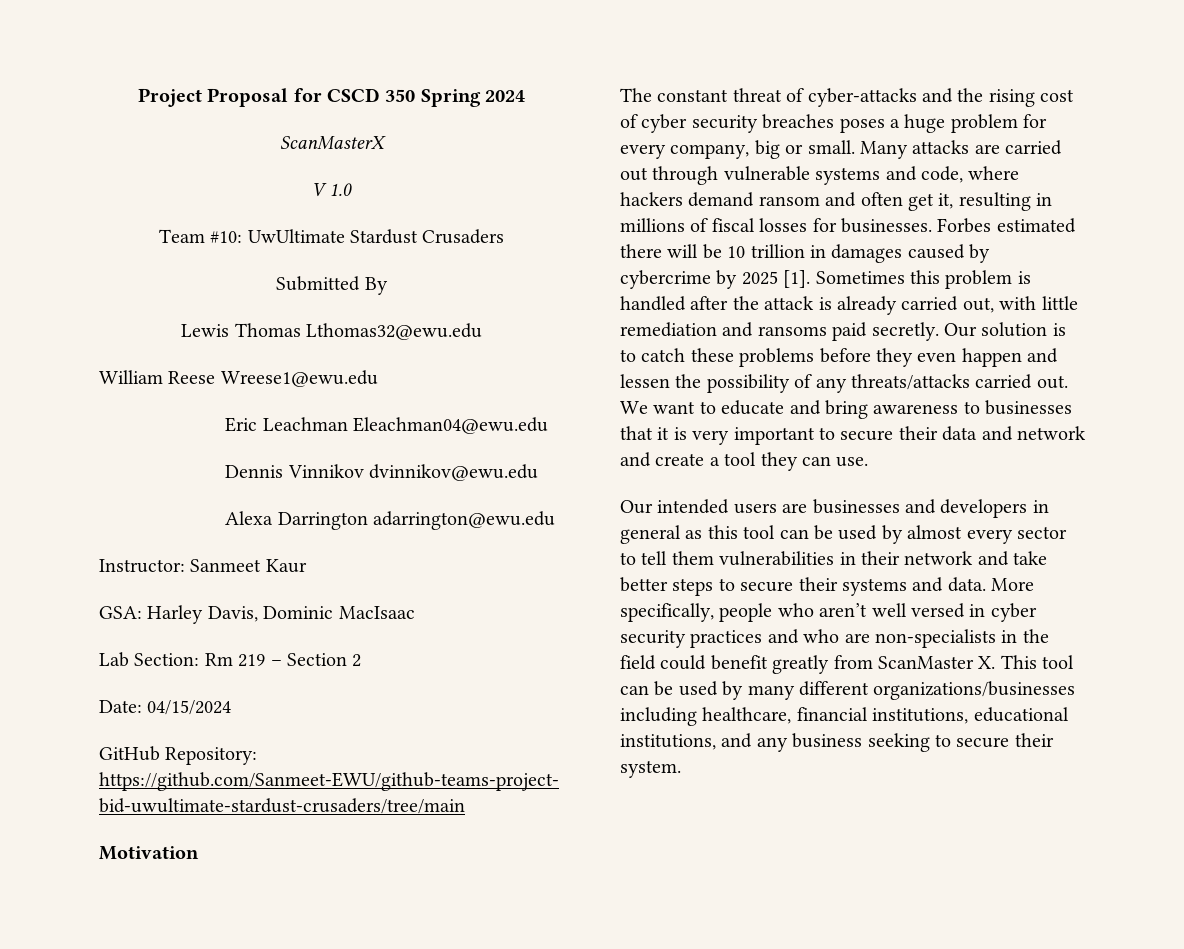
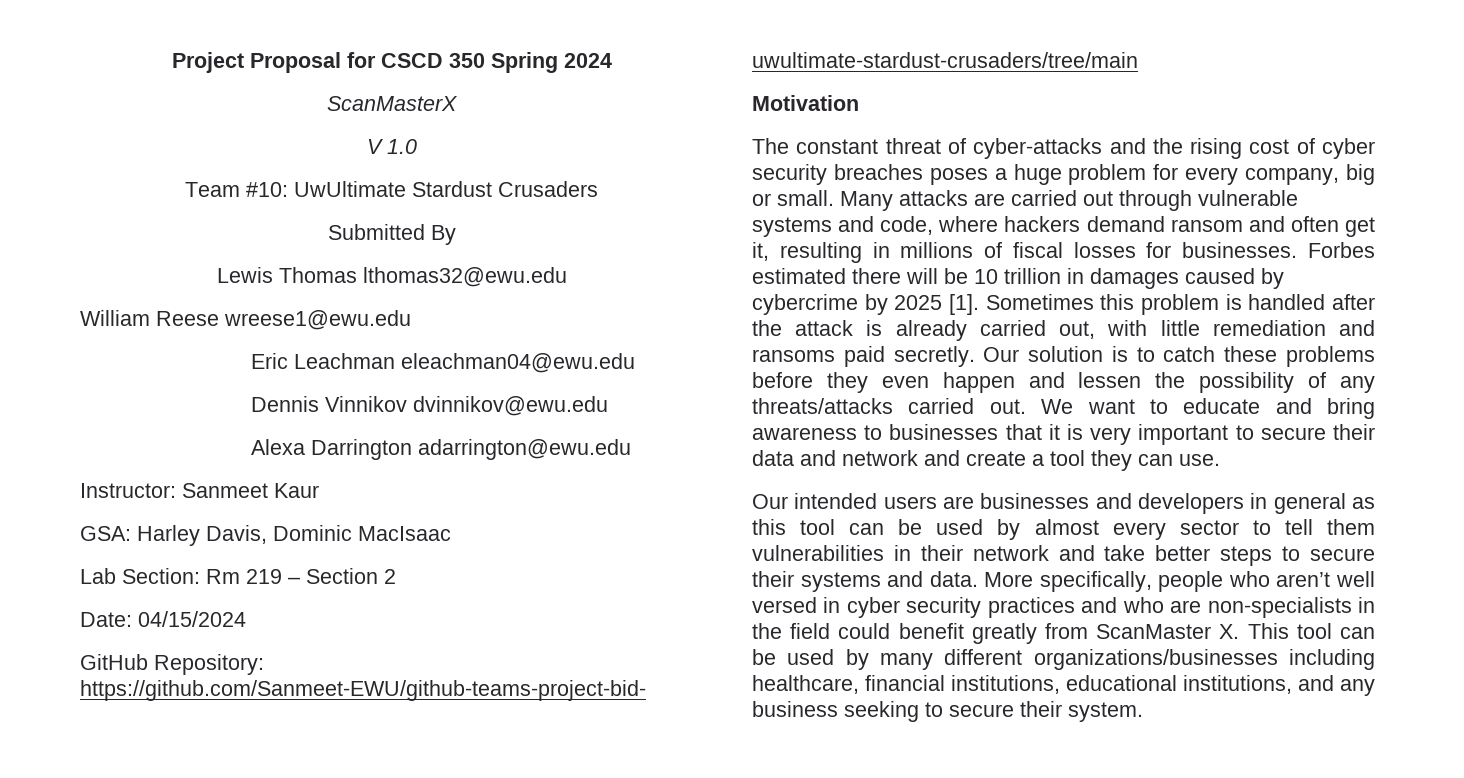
[305,323,482,340] Lthomas32@ewu.edu -> [362,267,567,287] lthomas32@ewu.edu
[220,370,378,387] Wreese1@ewu.edu -> [224,310,411,330] wreese1@ewu.edu
[353,417,549,434] Eleachman04@ewu.edu -> [400,353,635,373] eleachman04@ewu.edu

